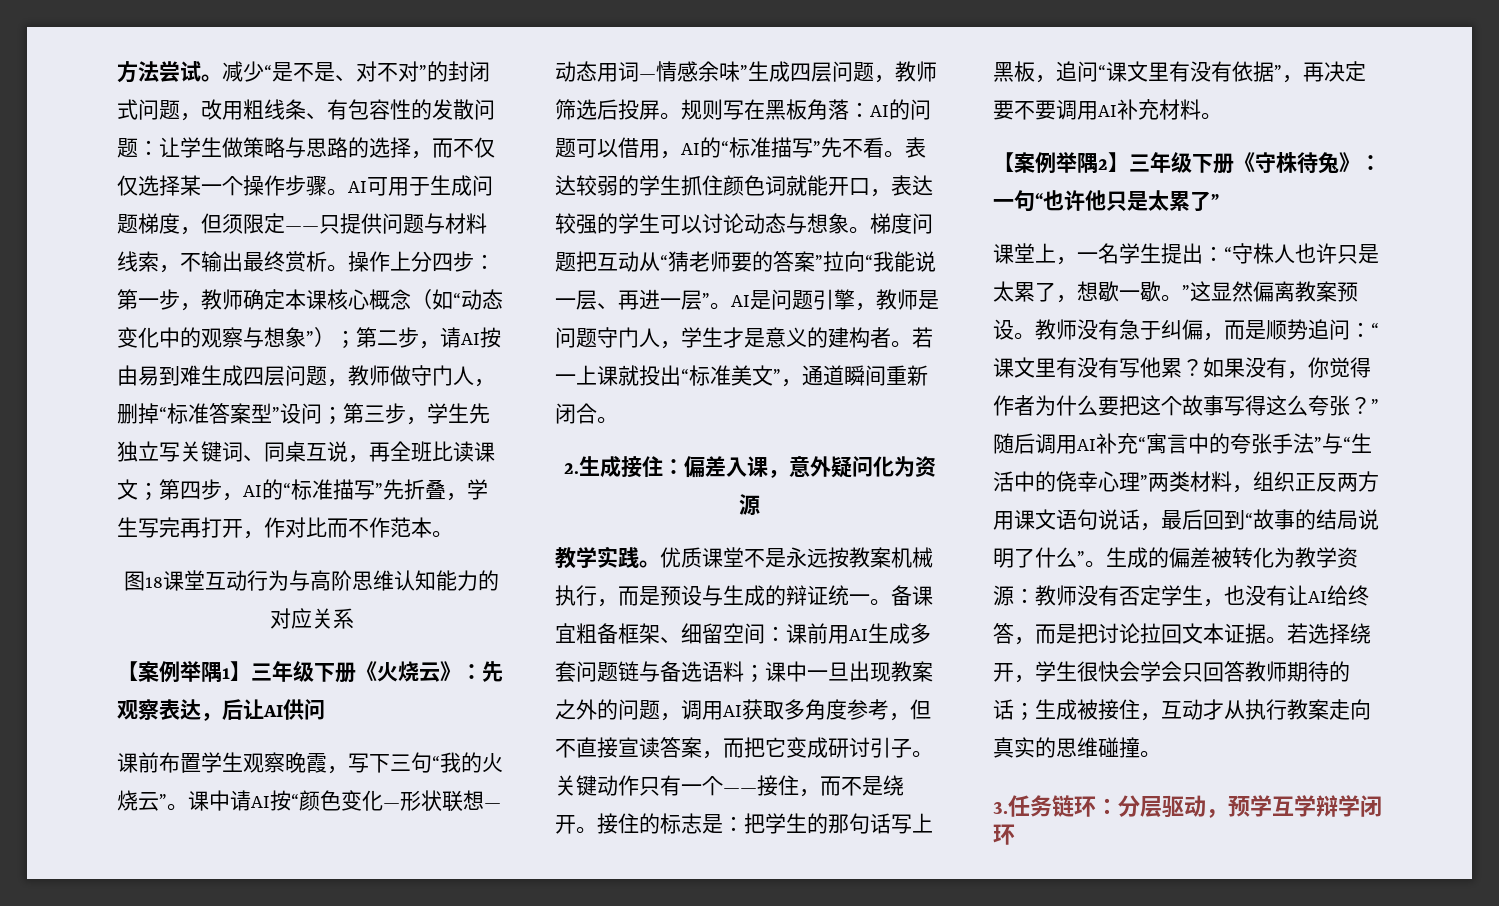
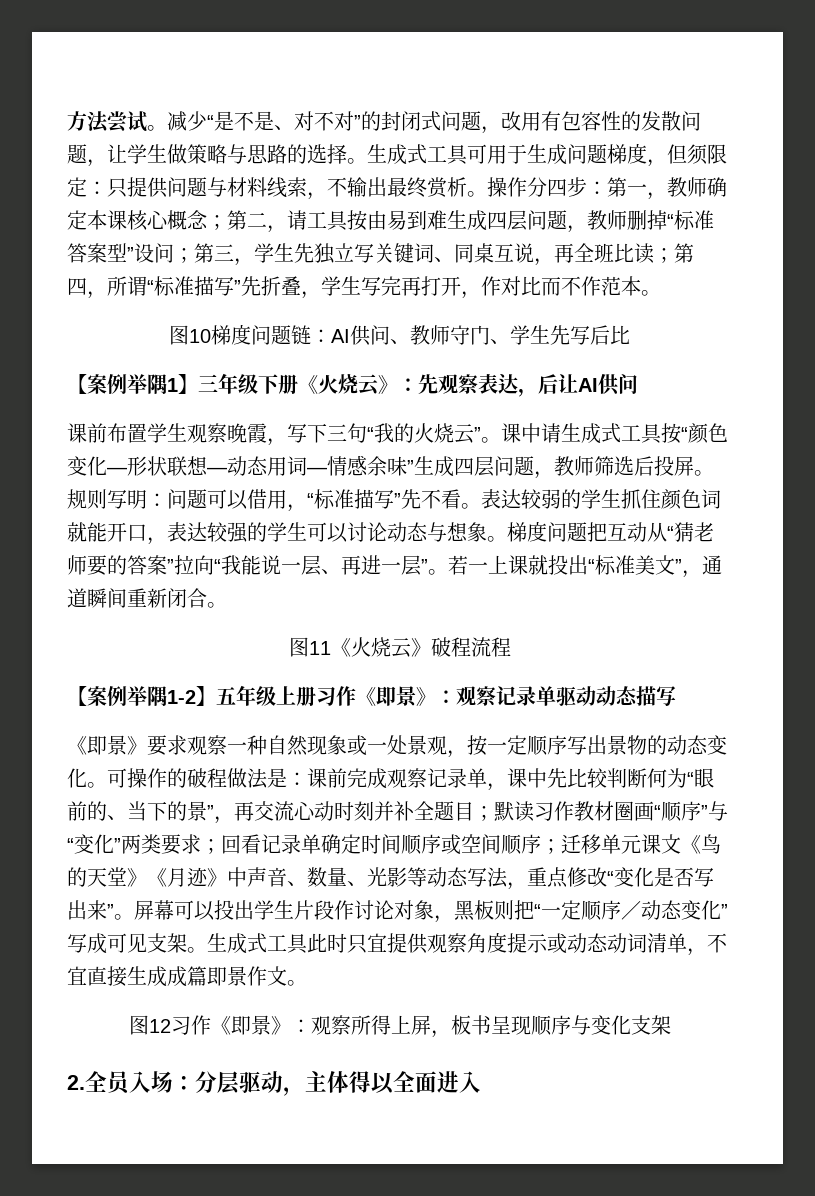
[243,99,327,120] 粗线条、 -> (541, 121) none
[138,140,159,155] ： -> [87,159,107,167] ，
[411,137,495,159] [117,175,367,196] ，而不仅仅选择某一个操作步骤。AI -> [347,144,468,165] 。生成式工具
[285,226,319,231] —— -> [87,181,107,195] ：
[390,251,411,271] 上 -> (527, 187) none
[159,289,180,310] 步 -> (647, 189) none
[411,289,503,310] [117,327,480,349] （如“动态变化中的观察与想象”）；第二步，请AI -> [207,210,348,233] ；第二，请工具
[390,365,495,387] 做守门人， -> (627, 220) none
[385,403,406,424] 步 -> (234, 252) none
[474,442,495,462] [117,479,283,501] 课文；第四步，AI的 -> [654,243,694,263] [67,276,147,299] ；第四，所谓
[145,570,499,591] [269,608,354,629] 18课堂互动行为与高阶思维认知能力的对应关系 -> [189,324,630,346] 10梯度问题链：AI供问、教师守门、学生先写后比
[251,796,270,808] AI -> [561,423,662,444] 生成式工具
[744,99,910,120] 在黑板角落：AI的 -> [127,490,167,509] 明：
[681,137,721,158] AI的 -> (307, 508) none
[731,289,939,311] [555,327,912,349] AI是问题引擎，教师是问题守门人，学生才是意义的建构者。 -> (448, 572) none
[563,455,936,478] [739,494,760,516] [555,546,933,569] [555,585,933,607] [555,623,931,644] [555,661,933,683] [555,699,931,721] [555,737,933,759] [555,775,904,797] [555,813,933,834] [993,61,1366,83] [993,99,1222,120] [993,152,1381,174] [993,190,1219,212] [993,243,1379,265] [993,281,1358,303] [993,319,1379,341] [993,357,1371,379] [993,395,1379,416] [993,433,1372,454] [993,471,1379,493] [993,509,1379,531] [993,547,1358,568] [993,585,1369,607] [993,623,1371,645] [993,661,1350,683] [993,699,1371,721] [993,737,1161,758] [993,795,1382,818] [993,824,1015,845] 2.生成接住：偏差入课，意外疑问化为资源 // 教学实践。优质课堂不是永远按教案机械执行，而是预设与生成的辩证统一。备课宜粗备框架、细留空间：课前用AI生成多套问题链与备选语料；课中一旦出现教案之外的问题，调用AI获取多角度参考，但不直接宣读答案，而把它变成研讨引子。关键动作只有一个——接住，而不是绕开。接住的标志是：把学生的那句话写上黑板，追问“课文里有没有依据”，再决定要不要调用AI补充材料。 // 【案例举隅2】三年级下册《守株待兔》：一句“也许他只是太累了” // 课堂上，一名学生提出：“守株人也许只是太累了，想歇一歇。”这显然偏离教案预设。教师没有急于纠偏，而是顺势追问：“课文里有没有写他累？如果没有，你觉得作者为什么要把这个故事写得这么夸张？”随后调用AI补充“寓言中的夸张手法”与“生活中的侥幸心理”两类材料，组织正反两方用课文语句说话，最后回到“故事的结局说明了什么”。生成的偏差被转化为教学资源：教师没有否定学生，也没有让AI给终答，而是把讨论拉回文本证据。若选择绕开，学生很快会学会只回答教师期待的话；生成被接住，互动才从执行教案走向真实的思维碰撞。 // 3.任务链环：分层驱动，预学互学辩学闭环 -> [288,637,511,658] [67,685,676,707] [67,735,727,758] [67,768,714,791] [67,801,728,824] [67,834,721,855] [67,867,714,890] [67,900,728,923] [67,932,727,956] [67,966,307,987] [128,1015,671,1038] [67,1071,481,1096] 图11《火烧云》破程流程 // 【案例举隅1-2】五年级上册习作《即景》：观察记录单驱动动态描写 // 《即景》要求观察一种自然现象或一处景观，按一定顺序写出景物的动态变化。可操作的破程做法是：课前完成观察记录单，课中先比较判断何为“眼前的、当下的景”，再交流心动时刻并补全题目；默读习作教材圈画“顺序”与“变化”两类要求；回看记录单确定时间顺序或空间顺序；迁移单元课文《鸟的天堂》《月迹》中声音、数量、光影等动态写法，重点修改“变化是否写出来”。屏幕可以投出学生片段作讨论对象，黑板则把“一定顺序／动态变化”写成可见支架。生成式工具此时只宜提供观察角度提示或动态动词清单，不宜直接生成成篇即景作文。 // 图12习作《即景》：观察所得上屏，板书呈现顺序与变化支架 // 2.全员入场：分层驱动，主体得以全面进入

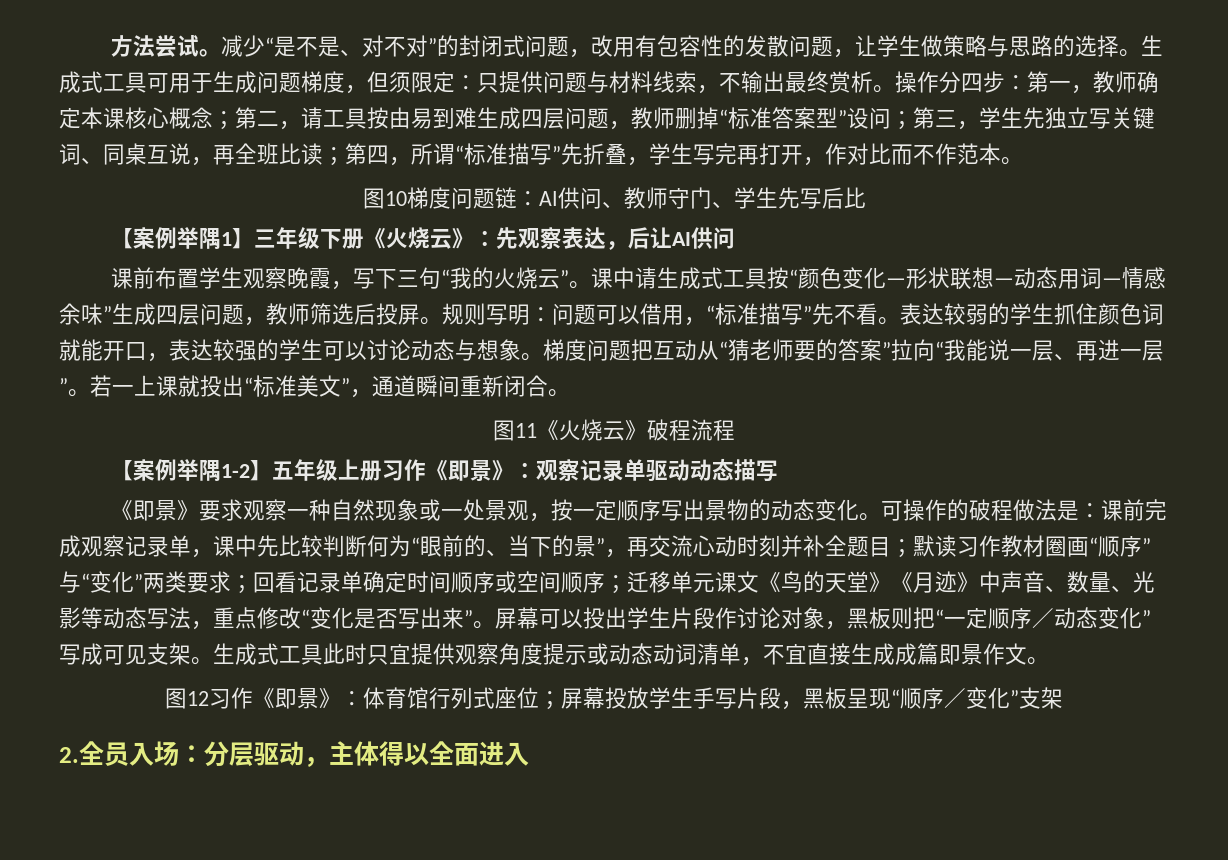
[310,1015,631,1038] 观察所得上屏，板书呈现顺序与变化 -> [363,687,1019,710] 体育馆行列式座位；屏幕投放学生手写片段，黑板呈现“顺序／变化”

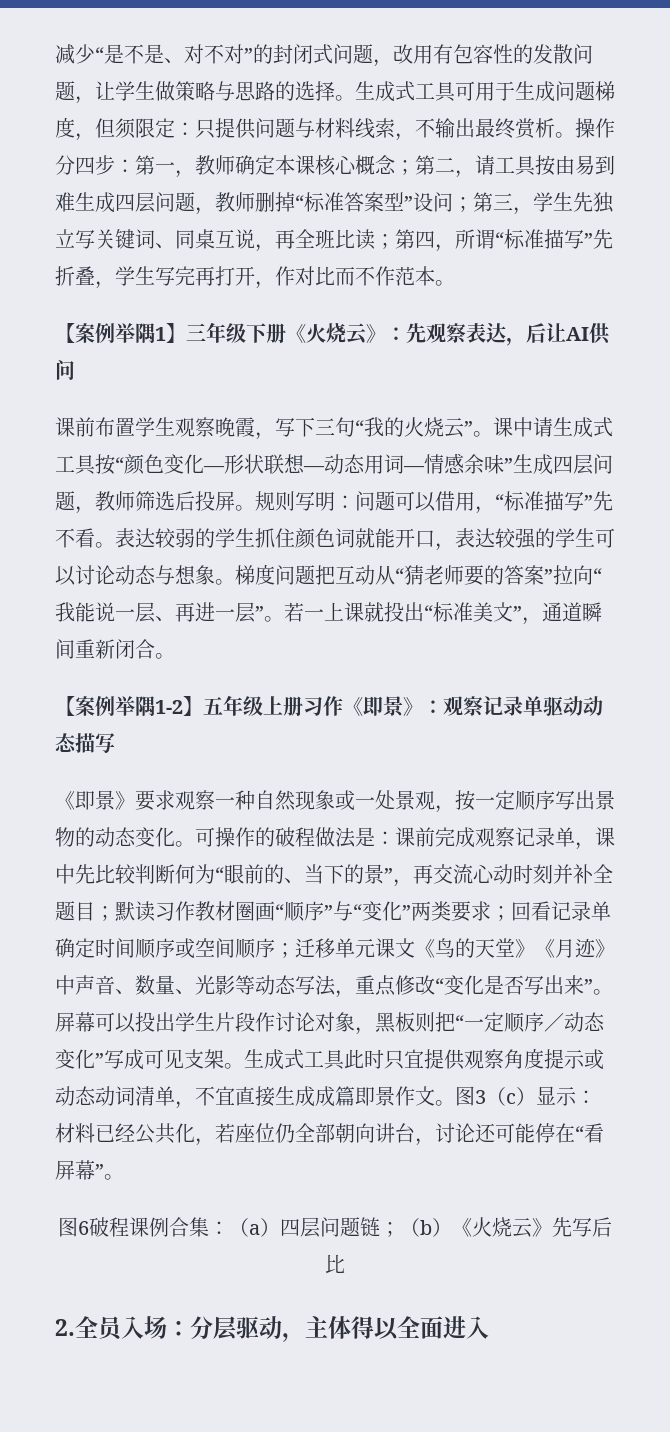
[110,35,221,57] 方法尝试。 -> (55, 54) none
[362,187,866,209] // 图10梯度问题链：AI供问、教师守门、学生先写后比 -> (455, 283) none
[493,419,735,441] // 图11《火烧云》破程流程 -> (175, 656) none
[165,687,1063,710] // 图12习作《即景》：体育馆行列式座位；屏幕投放学生手写片段，黑板呈现“顺序／变化”支架 -> [455,1086,596,1106] [55,1123,604,1146] [55,1160,124,1180] [58,1217,612,1238] [325,1254,345,1274] 图3（c）显示：材料已经公共化，若座位仍全部朝向讲台，讨论还可能停在“看屏幕”。 // 图6破程课例合集：（a）四层问题链；（b）《火烧云》先写后比

